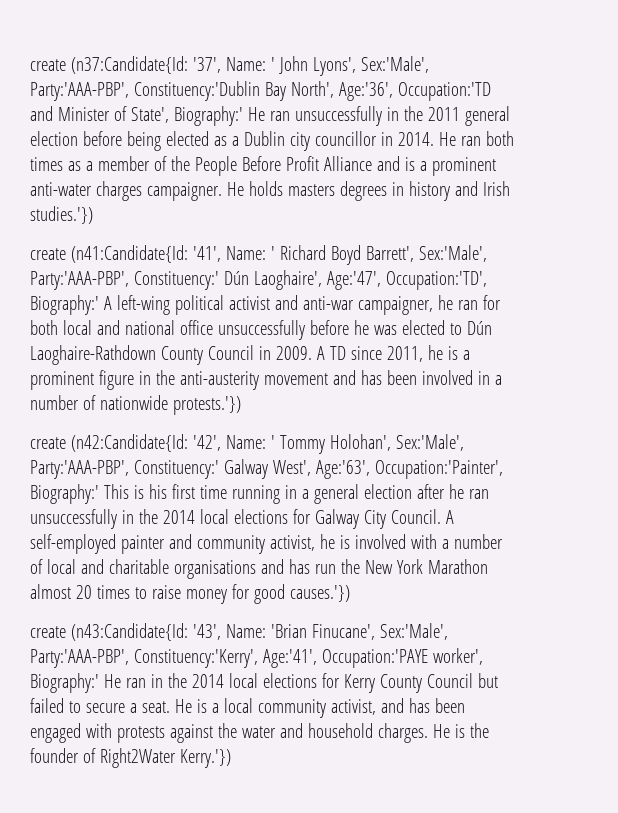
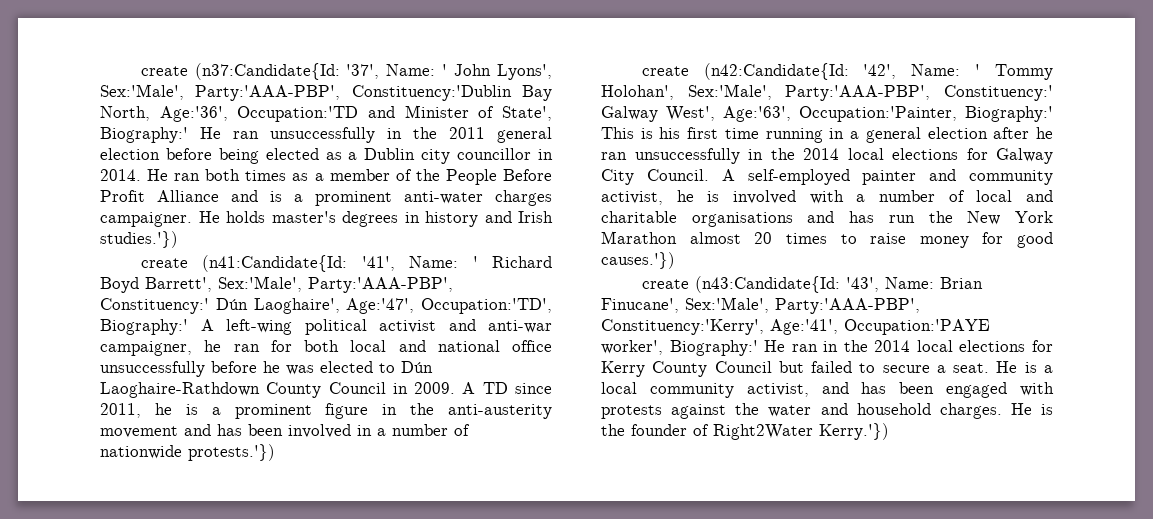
[290,81,334,98] North', -> [100,106,150,121] North,
[287,184,335,196] masters -> [271,211,336,223] master's
[374,460,503,479] Occupation:'Painter', -> [799,106,957,122] Occupation:'Painter,
[270,624,307,638] 'Brian -> [939,277,983,289] Brian

